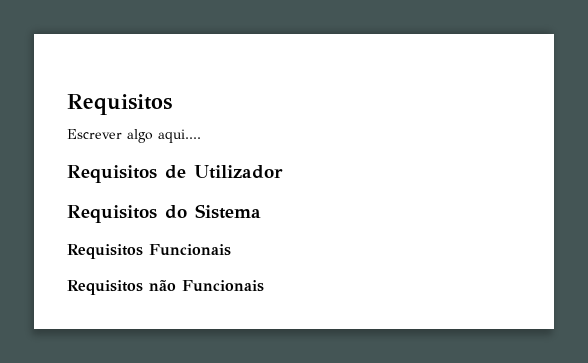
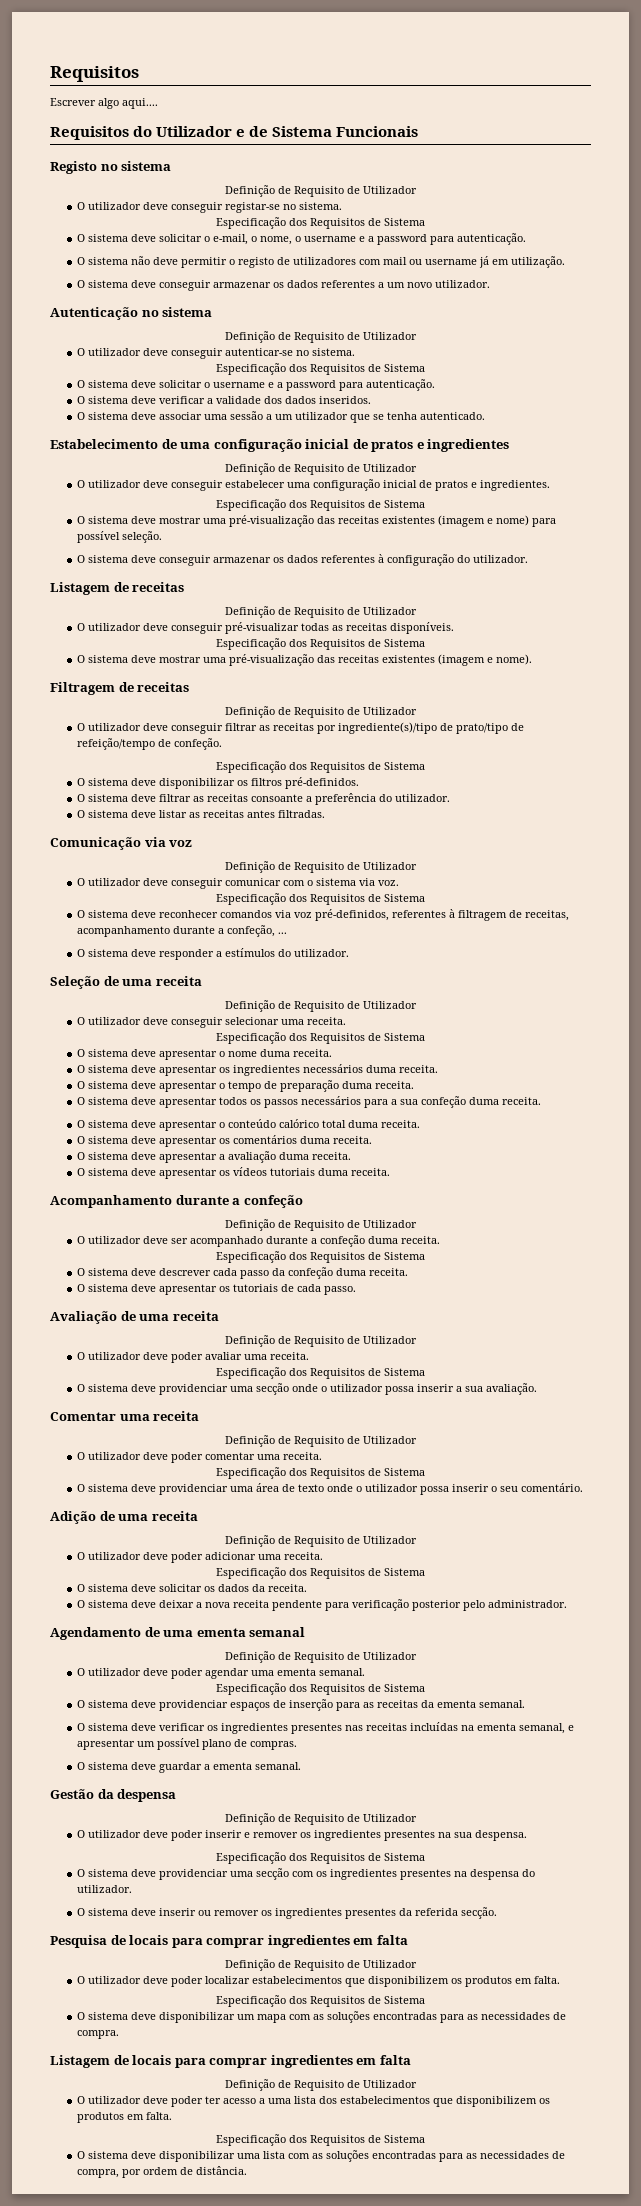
[165,165,283,179] [67,204,261,223] [67,244,231,259] [67,279,264,295] de Utilizador // Requisitos do Sistema // Requisitos Funcionais // Requisitos não Funcionais -> [133,126,419,137] [50,161,172,174] [225,185,417,197] [76,202,342,213] [216,217,425,229] [76,233,526,245] [76,256,565,268] [76,280,490,291] [50,307,213,320] [225,331,417,343] [76,348,355,359] [216,363,425,375] [76,379,435,391] [76,396,371,404] [76,411,485,423] [50,439,510,452] [225,463,417,475] [76,479,550,491] [216,499,425,511] [76,515,556,527] [76,531,162,543] [76,554,528,566] [50,582,185,595] [225,606,417,618] [76,622,454,634] [216,638,425,650] [76,654,532,666] [50,682,190,695] [225,706,417,718] [76,722,524,734] [76,738,222,750] [216,761,425,773] [76,777,359,789] [76,793,450,805] [76,810,325,818] [50,837,193,850] [225,861,417,873] [76,878,399,889] [216,893,425,905] [76,909,569,921] [76,925,287,937] [76,948,349,960] [50,976,202,989] [225,1000,417,1012] [76,1017,346,1028] [216,1032,425,1044] [76,1049,332,1060] [76,1064,438,1076] [76,1080,414,1092] [76,1096,541,1108] [76,1119,420,1131] [76,1135,372,1147] [76,1151,351,1163] [76,1167,390,1179] [50,1195,303,1208] [225,1219,417,1231] [76,1235,440,1247] [216,1251,425,1263] [76,1267,408,1279] [76,1284,356,1295] [50,1311,219,1324] [225,1335,417,1347] [76,1352,309,1363] [216,1367,425,1379] [76,1383,537,1395] [50,1411,200,1421] [225,1435,417,1447] [76,1452,322,1463] [216,1467,425,1479] [76,1483,583,1495] [50,1511,198,1524] [225,1535,417,1547] [76,1552,323,1563] [216,1567,425,1579] [76,1584,307,1592] [76,1599,567,1611] [50,1627,306,1640] [225,1651,417,1663] [76,1668,365,1679] [216,1683,425,1695] [76,1699,525,1711] [76,1722,574,1734] [76,1738,297,1750] [76,1762,301,1773] [50,1789,177,1802] [225,1813,417,1825] [76,1830,527,1841] [216,1852,425,1864] [76,1868,535,1880] [76,1885,132,1893] [76,1907,497,1919] [50,1935,408,1948] [225,1959,417,1971] [76,1976,560,1987] [216,1995,425,2007] [76,2011,566,2023] [76,2030,119,2039] [50,2055,411,2068] [225,2079,417,2091] [76,2096,550,2107] [76,2112,172,2123] [216,2134,425,2146] [76,2150,565,2162] [76,2166,247,2178] do Utilizador e de Sistema Funcionais // Registo no sistema // Definição de Requisito de Utilizador // O utilizador deve conseguir registar-se no sistema. // Especificação dos Requisitos de Sistema // O sistema deve solicitar o e-mail, o nome, o username e a password para autenticação. // O sistema não deve permitir o registo de utilizadores com mail ou username já em utilização. // O sistema deve conseguir armazenar os dados referentes a um novo utilizador. // Autenticação no sistema // Definição de Requisito de Utilizador // O utilizador deve conseguir autenticar-se no sistema. // Especificação dos Requisitos de Sistema // O sistema deve solicitar o username e a password para autenticação. // O sistema deve verificar a validade dos dados inseridos. // O sistema deve associar uma sessão a um utilizador que se tenha autenticado. // Estabelecimento de uma configuração inicial de pratos e ingredientes // Definição de Requisito de Utilizador // O utilizador deve conseguir estabelecer uma configuração inicial de pratos e ingredientes. // Especificação dos Requisitos de Sistema // O sistema deve mostrar uma pré-visualização das receitas existentes (imagem e nome) para possível seleção. // O sistema deve conseguir armazenar os dados referentes à configuração do utilizador. // Listagem de receitas // Definição de Requisito de Utilizador // O utilizador deve conseguir pré-visualizar todas as receitas disponíveis. // Especificação dos Requisitos de Sistema // O sistema deve mostrar uma pré-visualização das receitas existentes (imagem e nome). // Filtragem de receitas // Definição de Requisito de Utilizador // O utilizador deve conseguir filtrar as receitas por ingrediente(s)/tipo de prato/tipo de refeição/tempo de confeção. // Especificação dos Requisitos de Sistema // O sistema deve disponibilizar os filtros pré-definidos. // O sistema deve filtrar as receitas consoante a preferência do utilizador. // O sistema deve listar as receitas antes filtradas. // Comunicação via voz // Definição de Requisito de Utilizador // O utilizador deve conseguir comunicar com o sistema via voz. // Especificação dos Requisitos de Sistema // O sistema deve reconhecer comandos via voz pré-definidos, referentes à filtragem de receitas, acompanhamento durante a confeção, ... // O sistema deve responder a estímulos do utilizador. // Seleção de uma receita // Definição de Requisito de Utilizador // O utilizador deve conseguir selecionar uma receita. // Especificação dos Requisitos de Sistema // O sistema deve apresentar o nome duma receita. // O sistema deve apresentar os ingredientes necessários duma receita. // O sistema deve apresentar o tempo de preparação duma receita. // O sistema deve apresentar todos os passos necessários para a sua confeção duma receita. // O sistema deve apresentar o conteúdo calórico total duma receita. // O sistema deve apresentar os comentários duma receita. // O sistema deve apresentar a avaliação duma receita. // O sistema deve apresentar os vídeos tutoriais duma receita. // Acompanhamento durante a confeção // Definição de Requisito de Utilizador // O utilizador deve ser acompanhado durante a confeção duma receita. // Especificação dos Requisitos de Sistema // O sistema deve descrever cada passo da confeção duma receita. // O sistema deve apresentar os tutoriais de cada passo. // Avaliação de uma receita // Definição de Requisito de Utilizador // O utilizador deve poder avaliar uma receita. // Especificação dos Requisitos de Sistema // O sistema deve providenciar uma secção onde o utilizador possa inserir a sua avaliação. // Comentar uma receita // Definição de Requisito de Utilizador // O utilizador deve poder comentar uma receita. // Especificação dos Requisitos de Sistema // O sistema deve providenciar uma área de texto onde o utilizador possa inserir o seu comentário. // Adição de uma receita // Definição de Requisito de Utilizador // O utilizador deve poder adicionar uma receita. // Especificação dos Requisitos de Sistema // O sistema deve solicitar os dados da receita. // O sistema deve deixar a nova receita pendente para verificação posterior pelo administrador. // Agendamento de uma ementa semanal // Definição de Requisito de Utilizador // O utilizador deve poder agendar uma ementa semanal. // Especificação dos Requisitos de Sistema // O sistema deve providenciar espaços de inserção para as receitas da ementa semanal. // O sistema deve verificar os ingredientes presentes nas receitas incluídas na ementa semanal, e apresentar um possível plano de compras. // O sistema deve guardar a ementa semanal. // Gestão da despensa // Definição de Requisito de Utilizador // O utilizador deve poder inserir e remover os ingredientes presentes na sua despensa. // Especificação dos Requisitos de Sistema // O sistema deve providenciar uma secção com os ingredientes presentes na despensa do utilizador. // O sistema deve inserir ou remover os ingredientes presentes da referida secção. // Pesquisa de locais para comprar ingredientes em falta // Definição de Requisito de Utilizador // O utilizador deve poder localizar estabelecimentos que disponibilizem os produtos em falta. // Especificação dos Requisitos de Sistema // O sistema deve disponibilizar um mapa com as soluções encontradas para as necessidades de compra. // Listagem de locais para comprar ingredientes em falta // Definição de Requisito de Utilizador // O utilizador deve poder ter acesso a uma lista dos estabelecimentos que disponibilizem os produtos em falta. // Especificação dos Requisitos de Sistema // O sistema deve disponibilizar uma lista com as soluções encontradas para as necessidades de compra, por ordem de distância.

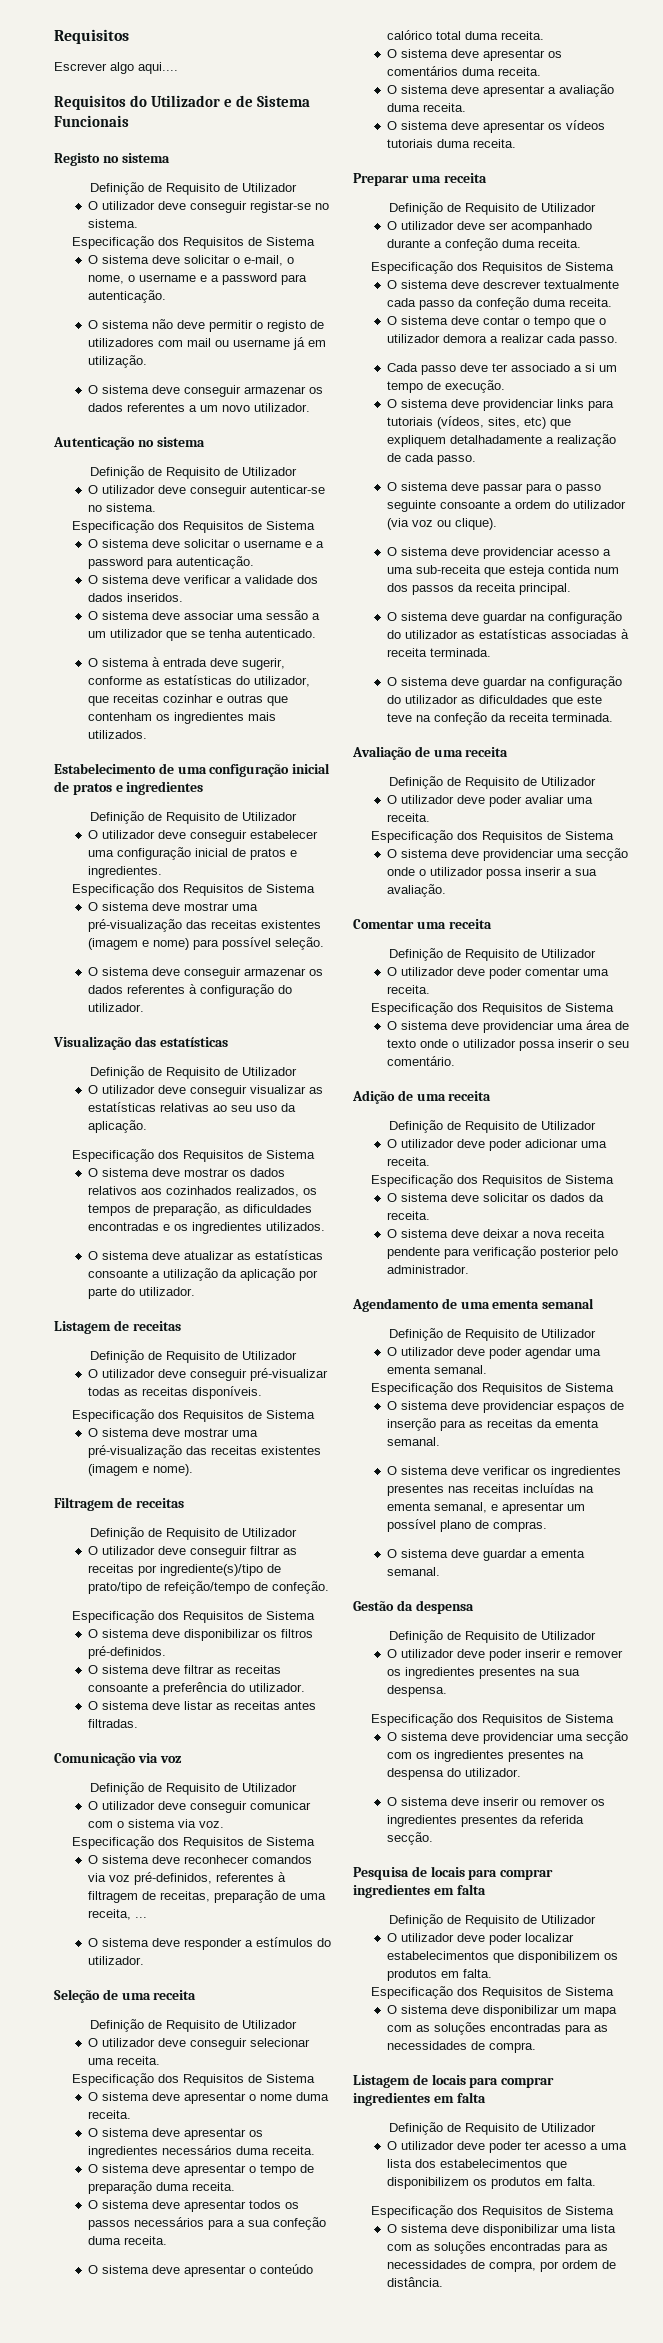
(485, 416) none -> [87,657,285,670] [87,675,310,687] [87,694,288,706] [87,712,276,724] [87,730,147,739] // O sistema à entrada deve sugerir, conforme as estatísticas do utilizador, que receitas cozinhar e outras que contenham os ingredientes mais utilizados.
(528, 559) none -> [53,1036,228,1050] [89,1066,297,1079] [87,1085,323,1097] [87,1102,296,1112] [87,1120,147,1133] [71,1149,315,1162] [87,1168,285,1177] [87,1186,317,1197] [87,1203,312,1216] [87,1222,325,1234] [87,1250,323,1260] [87,1268,318,1281] [87,1287,195,1299] // Visualização das estatísticas // Definição de Requisito de Utilizador // O utilizador deve conseguir visualizar as estatísticas relativas ao seu uso da aplicação. // Especificação dos Requisitos de Sistema // O sistema deve mostrar os dados relativos aos cozinhados realizados, os tempos de preparação, as dificuldades encontradas e os ingredientes utilizados. // O sistema deve atualizar as estatísticas consoante a utilização da aplicação por parte do utilizador.
[76,925,275,937] acompanhamento durante a confeção, -> [213,1890,326,1903] [87,1909,131,1920] preparação de uma receita,
[50,1195,303,1208] Acompanhamento durante a confeção -> [353,173,487,186] Preparar uma receita
(211, 1272) none -> [543,280,619,289] textualmente
[158,1284,356,1295] apresentar os tutoriais de cada passo. -> [482,316,606,328] [386,334,618,346] [386,363,617,375] [386,380,505,393] [386,399,614,411] [386,416,571,429] [386,434,616,447] [386,453,476,465] [386,482,601,494] [386,500,626,512] [386,518,497,530] [386,547,611,559] [386,565,619,577] [386,583,571,595] [386,611,622,624] [386,629,629,639] [386,648,491,657] [386,676,622,689] [386,695,602,707] [386,712,613,725] contar o tempo que o utilizador demora a realizar cada passo. // Cada passo deve ter associado a si um tempo de execução. // O sistema deve providenciar links para tutoriais (vídeos, sites, etc) que expliquem detalhadamente a realização de cada passo. // O sistema deve passar para o passo seguinte consoante a ordem do utilizador (via voz ou clique). // O sistema deve providenciar acesso a uma sub-receita que esteja contida num dos passos da receita principal. // O sistema deve guardar na configuração do utilizador as estatísticas associadas à receita terminada. // O sistema deve guardar na configuração do utilizador as dificuldades que este teve na confeção da receita terminada.

